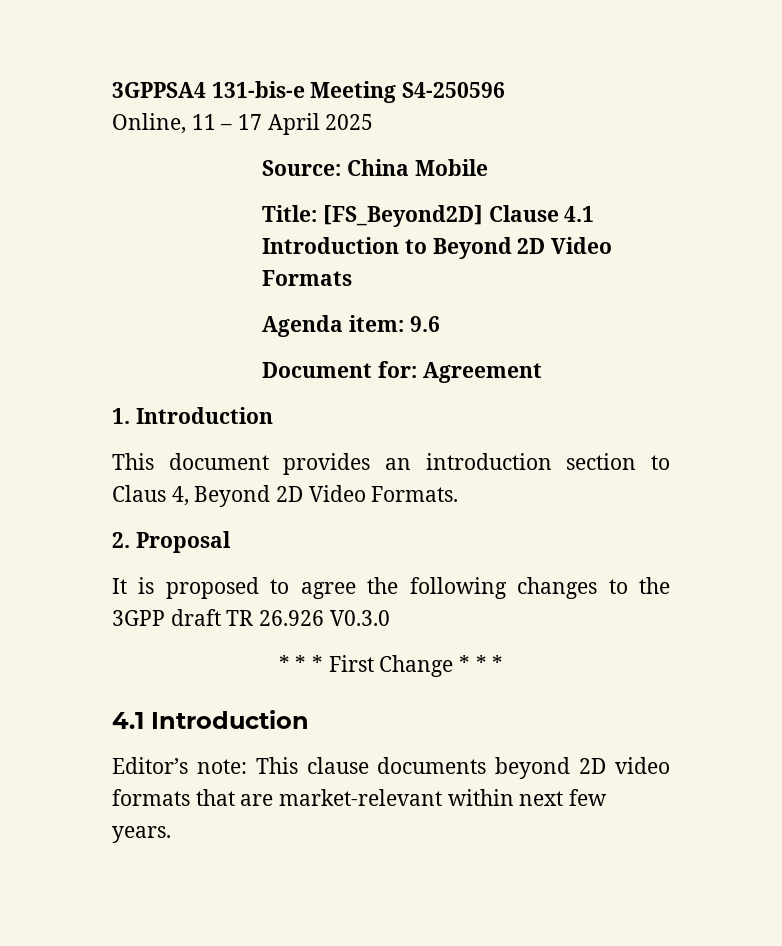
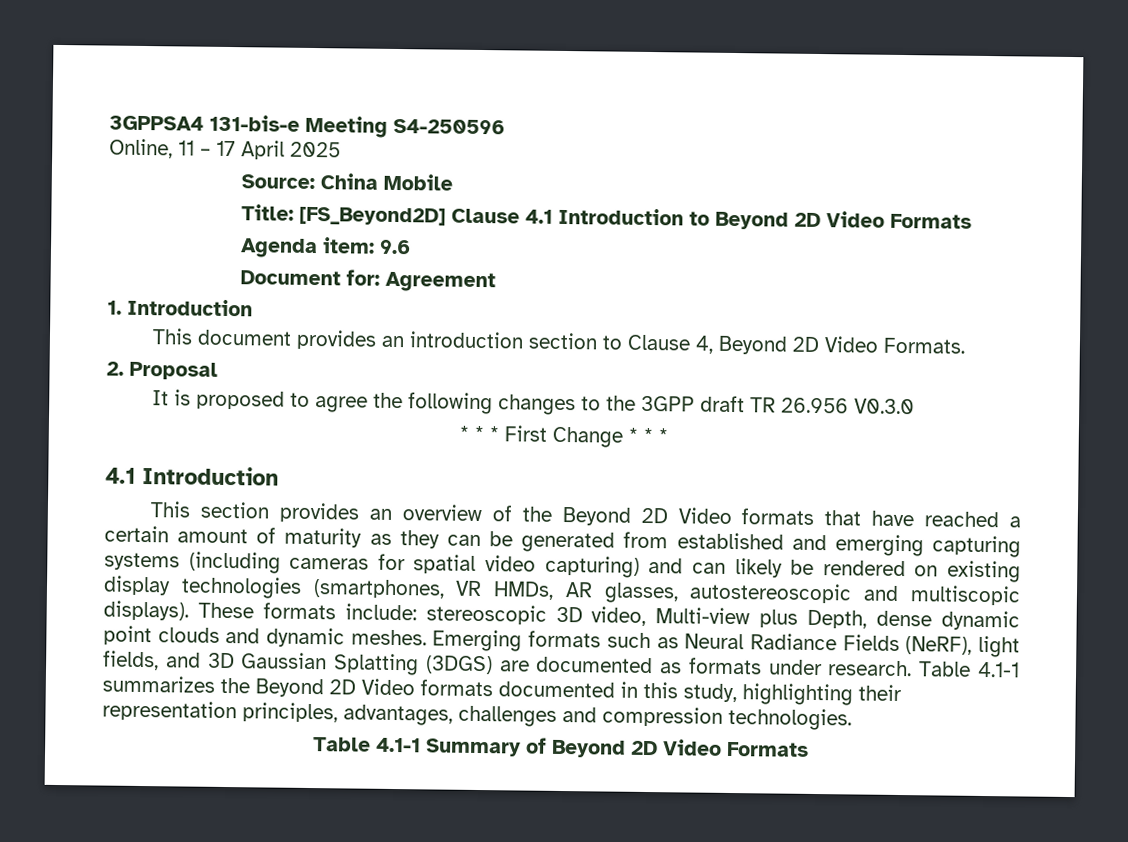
[112,485,166,502] Claus -> [627,334,692,351] Clause
[259,610,325,626] 26.926 -> [781,397,850,414] 26.956
[112,757,670,779] [112,789,608,806] [112,826,171,843] Editor’s note: This clause documents beyond 2D video formats that are market-relevant within next few years. -> [150,501,1021,528] [104,525,1021,558] [104,551,1022,583] [103,575,1022,606] [103,600,1020,631] [103,625,1021,658] [103,650,1020,678] [102,675,902,706] [102,700,852,731] [312,737,809,758] This section provides an overview of the Beyond 2D Video formats that have reached a certain amount of maturity as they can be generated from established and emerging capturing systems (including cameras for spatial video capturing) and can likely be rendered on existing display technologies (smartphones, VR HMDs, AR glasses, autostereoscopic and multiscopic displays). These formats include: stereoscopic 3D video, Multi-view plus Depth, dense dynamic point clouds and dynamic meshes. Emerging formats such as Neural Radiance Fields (NeRF), light fields, and 3D Gaussian Splatting (3DGS) are documented as formats under research. Table 4.1-1 summarizes the Beyond 2D Video formats documented in this study, highlighting their representation principles, advantages, challenges and compression technologies. // Table 4.1-1 Summary of Beyond 2D Video Formats

